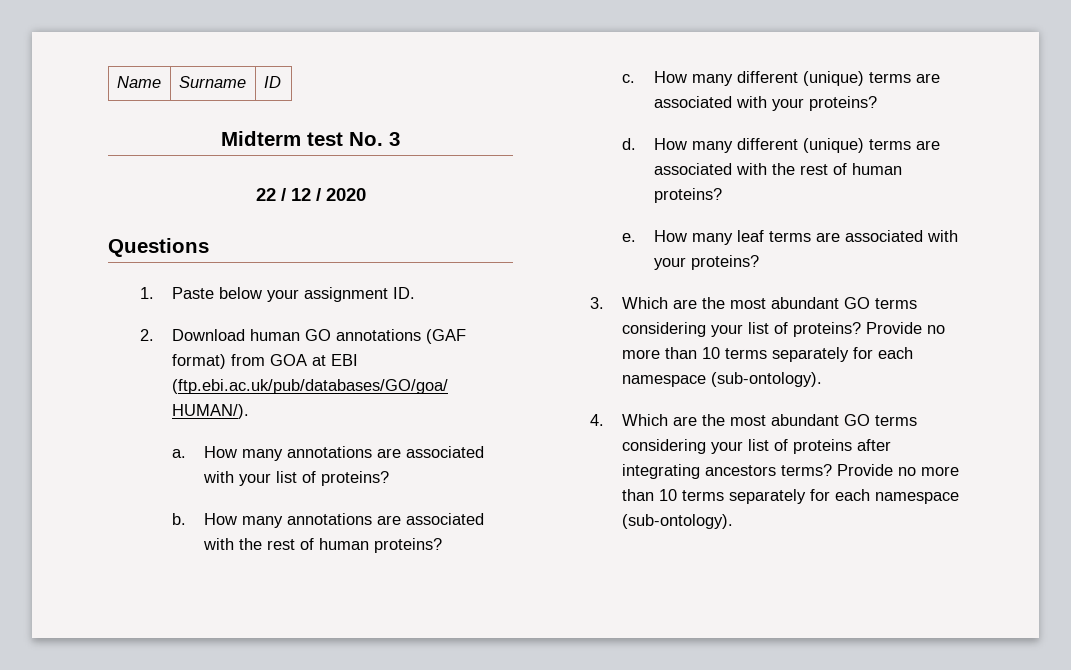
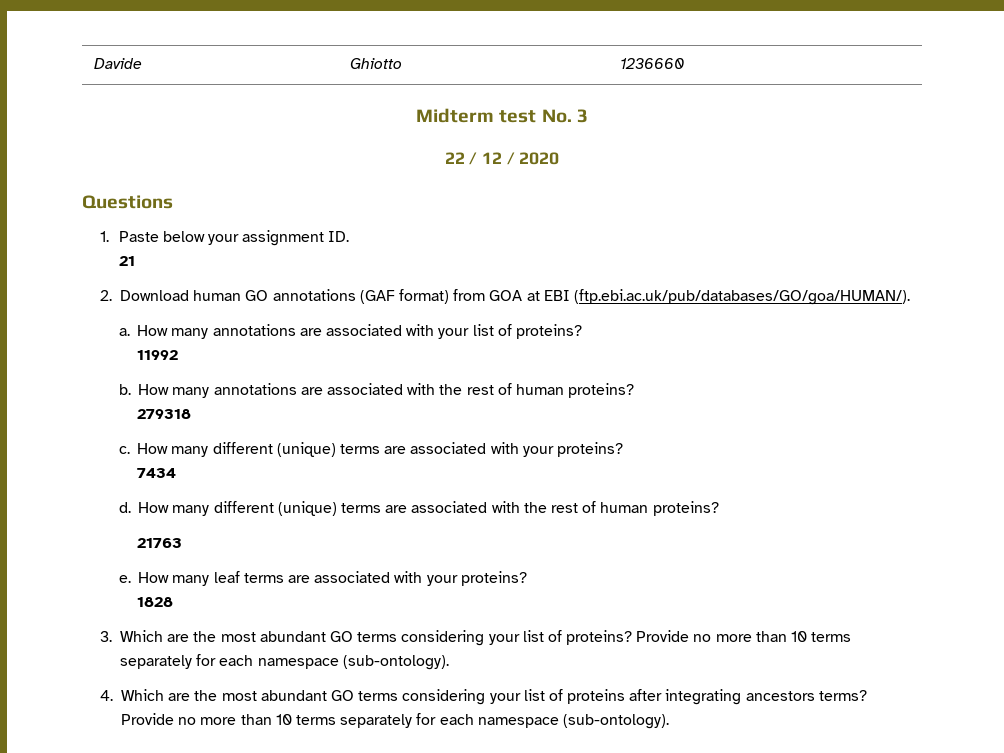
[116,76,161,88] [178,76,246,88] [263,76,281,88] Name | Surname | ID -> [94,58,143,69] [350,58,403,69] [620,58,685,69] Davide | Ghiotto | 1236660
(416, 293) none -> [118,256,135,266] // 21
(390, 478) none -> [136,350,178,360] // 11992
(443, 545) none -> [136,409,191,419] // 279318
(878, 103) none -> [136,468,176,478] // 7434
(723, 195) none -> [136,538,182,548] // 21763
(760, 262) none -> [136,597,173,607] // 1828

